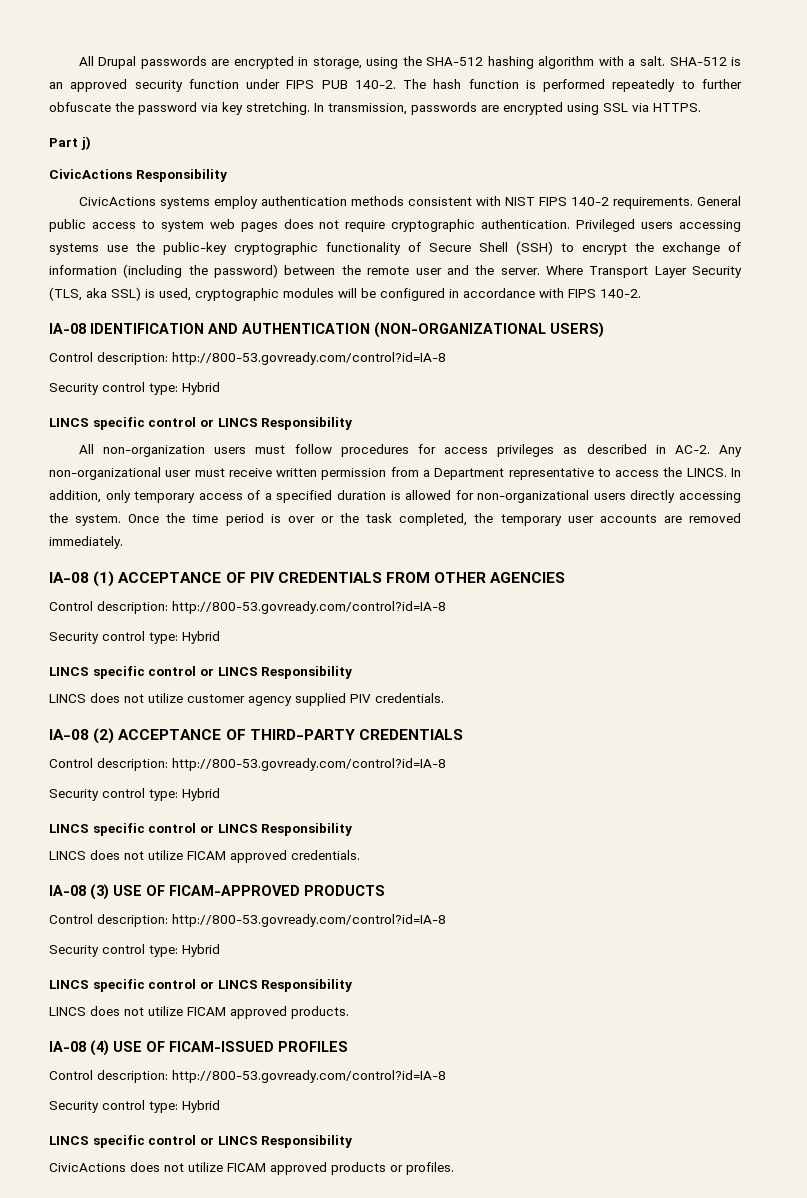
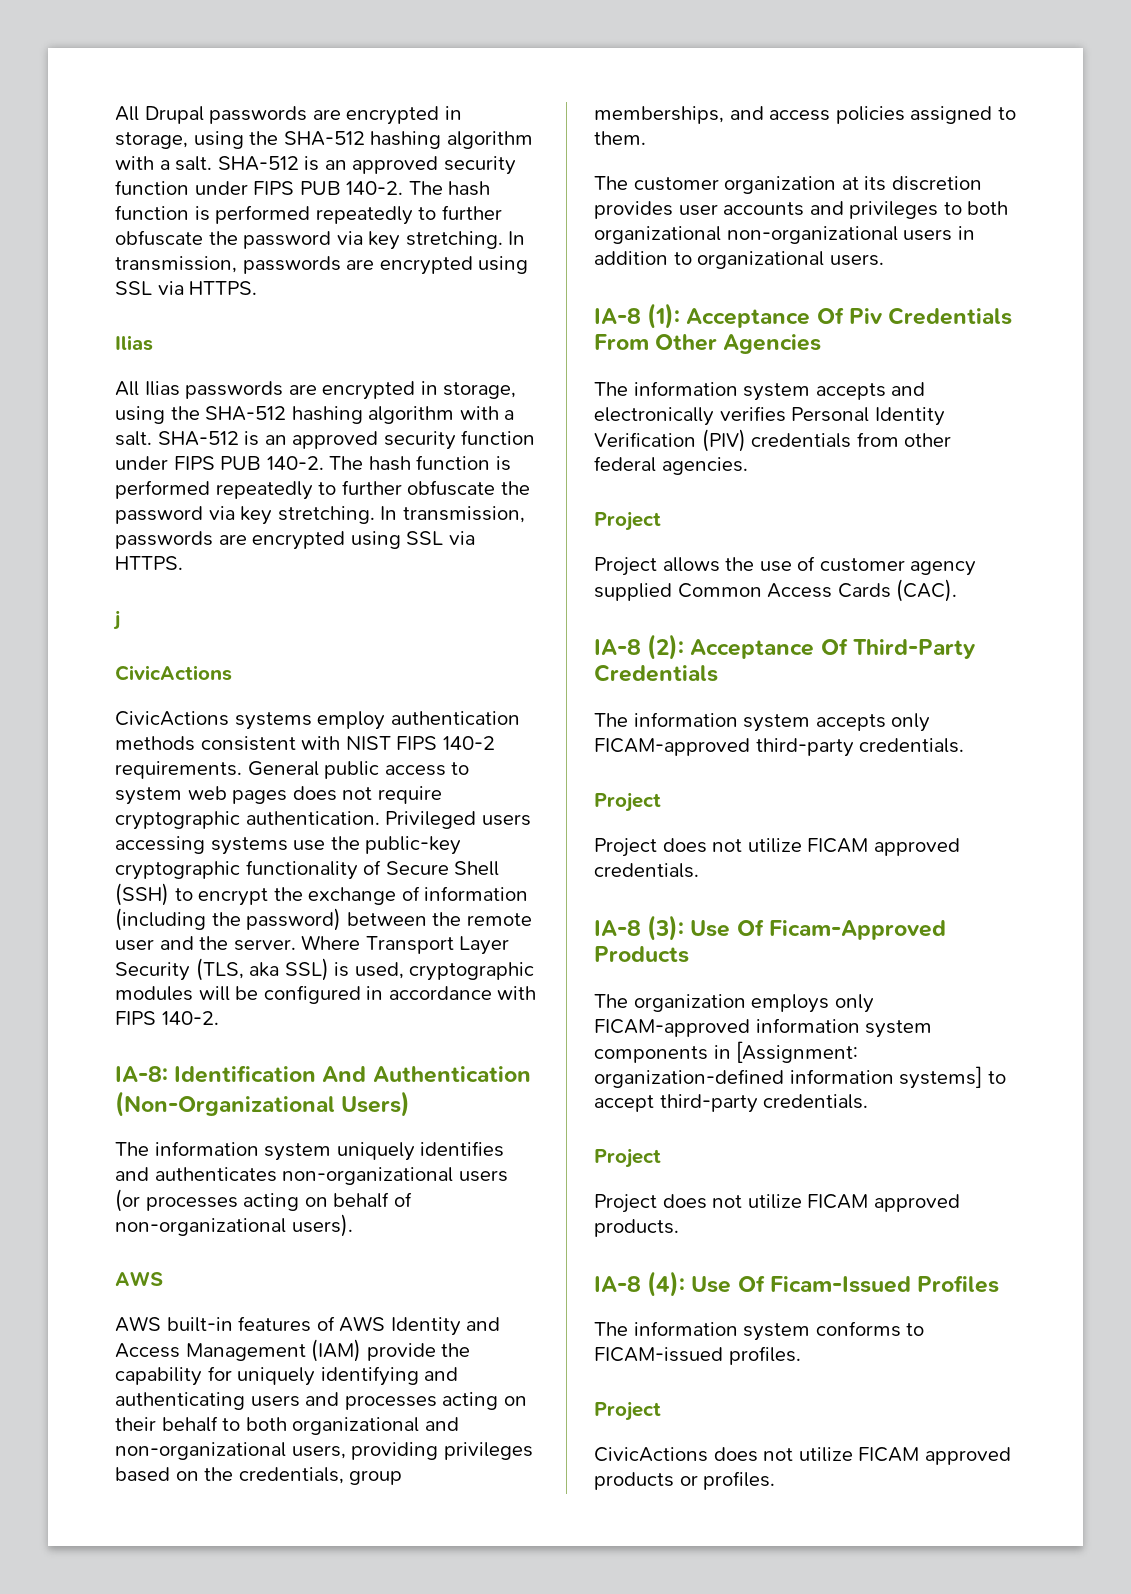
[49,136,91,150] [49,169,227,182] Part j) // CivicActions Responsibility -> [115,335,153,351] [115,381,517,400] [115,406,515,424] [115,430,536,450] [115,455,511,471] [115,480,530,500] [115,506,525,525] [115,531,475,550] [115,556,183,570] [113,610,120,630] [115,665,232,681] Ilias // All Ilias passwords are encrypted in storage, using the SHA-512 hashing algorithm with a salt. SHA-512 is an approved security function under FIPS PUB 140-2. The hash function is performed repeatedly to further obfuscate the password via key stretching. In transmission, passwords are encrypted using SSL via HTTPS. // j // CivicActions
[49,322,604,338] [49,352,446,365] [49,382,220,395] [49,417,353,430] [78,444,743,457] [49,467,742,480] [49,490,741,503] [49,513,742,526] [49,536,123,549] [49,571,566,587] [49,601,446,614] [49,631,220,644] [49,666,353,679] [49,693,444,706] [49,728,463,744] [49,758,446,771] [49,788,220,801] [49,823,353,836] [49,851,86,860] IA-08 IDENTIFICATION AND AUTHENTICATION (NON-ORGANIZATIONAL USERS) // Control description: http://800-53.govready.com/control?id=IA-8 // Security control type: Hybrid // LINCS specific control or LINCS Responsibility // All non-organization users must follow procedures for access privileges as described in AC-2. Any non-organizational user must receive written permission from a Department representative to access the LINCS. In addition, only temporary access of a specified duration is allowed for non-organizational users directly accessing the system. Once the time period is over or the task completed, the temporary user accounts are removed immediately. // IA-08 (1) ACCEPTANCE OF PIV CREDENTIALS FROM OTHER AGENCIES // Control description: http://800-53.govready.com/control?id=IA-8 // Security control type: Hybrid // LINCS specific control or LINCS Responsibility // LINCS does not utilize customer agency supplied PIV credentials. // IA-08 (2) ACCEPTANCE OF THIRD-PARTY CREDENTIALS // Control description: http://800-53.govready.com/control?id=IA-8 // Security control type: Hybrid // LINCS specific control or LINCS Responsibility // LINCS -> [115,1065,531,1083] [115,1091,411,1117] [115,1141,505,1161] [115,1167,508,1185] [115,1189,412,1212] [115,1214,353,1237] [115,1271,163,1286] [115,1316,501,1336] [115,1339,471,1362] [115,1366,459,1386] [115,1392,527,1410] [115,1416,459,1435] [115,1442,533,1460] [115,1467,403,1485] [594,106,1016,124] [594,131,646,145] [594,176,982,194] [594,201,1009,219] [594,226,975,244] [594,251,884,269] [594,303,1013,329] [594,334,822,354] [594,381,926,401] [594,406,945,426] [594,429,952,452] [594,456,748,475] [594,511,661,531] [594,556,977,576] [594,579,958,602] [594,634,976,660] [594,664,718,682] [594,712,931,732] [594,738,965,757] [594,792,661,812] [594,838,657,857] IA-8: Identification And Authentication (Non-Organizational Users) // The information system uniquely identifies and authenticates non-organizational users (or processes acting on behalf of non-organizational users). // AWS // AWS built-in features of AWS Identity and Access Management (IAM) provide the capability for uniquely identifying and authenticating users and processes acting on their behalf to both organizational and non-organizational users, providing privileges based on the credentials, group memberships, and access policies assigned to them. // The customer organization at its discretion provides user accounts and privileges to both organizational non-organizational users in addition to organizational users. // IA-8 (1): Acceptance Of Piv Credentials From Other Agencies // The information system accepts and electronically verifies Personal Identity Verification (PIV) credentials from other federal agencies. // Project // Project allows the use of customer agency supplied Common Access Cards (CAC). // IA-8 (2): Acceptance Of Third-Party Credentials // The information system accepts only FICAM-approved third-party credentials. // Project // Project
[49,884,385,900] [49,914,446,927] [49,944,220,957] [49,979,353,992] [49,1007,86,1016] IA-08 (3) USE OF FICAM-APPROVED PRODUCTS // Control description: http://800-53.govready.com/control?id=IA-8 // Security control type: Hybrid // LINCS specific control or LINCS Responsibility // LINCS -> [594,915,946,941] [594,946,689,963] [594,994,874,1013] [594,1018,933,1038] [594,1041,859,1063] [594,1066,1006,1089] [594,1094,869,1113] [594,1148,661,1168] [594,1194,657,1213] IA-8 (3): Use Of Ficam-Approved Products // The organization employs only FICAM-approved information system components in [Assignment: organization-defined information systems] to accept third-party credentials. // Project // Project
[49,1040,348,1056] [49,1070,446,1083] [49,1100,220,1113] [49,1135,353,1148] IA-08 (4) USE OF FICAM-ISSUED PROFILES // Control description: http://800-53.govready.com/control?id=IA-8 // Security control type: Hybrid // LINCS specific control or LINCS Responsibility -> [594,1271,1000,1297] [594,1321,925,1341] [594,1346,801,1365] [594,1401,661,1421] IA-8 (4): Use Of Ficam-Issued Profiles // The information system conforms to FICAM-issued profiles. // Project

